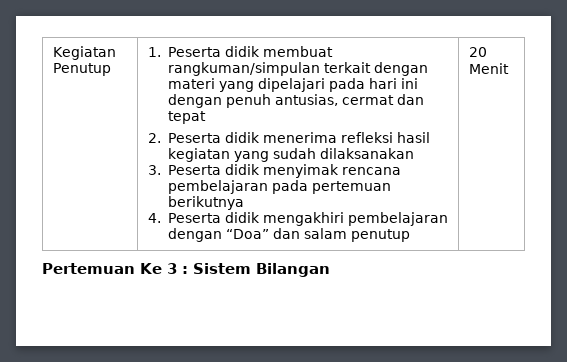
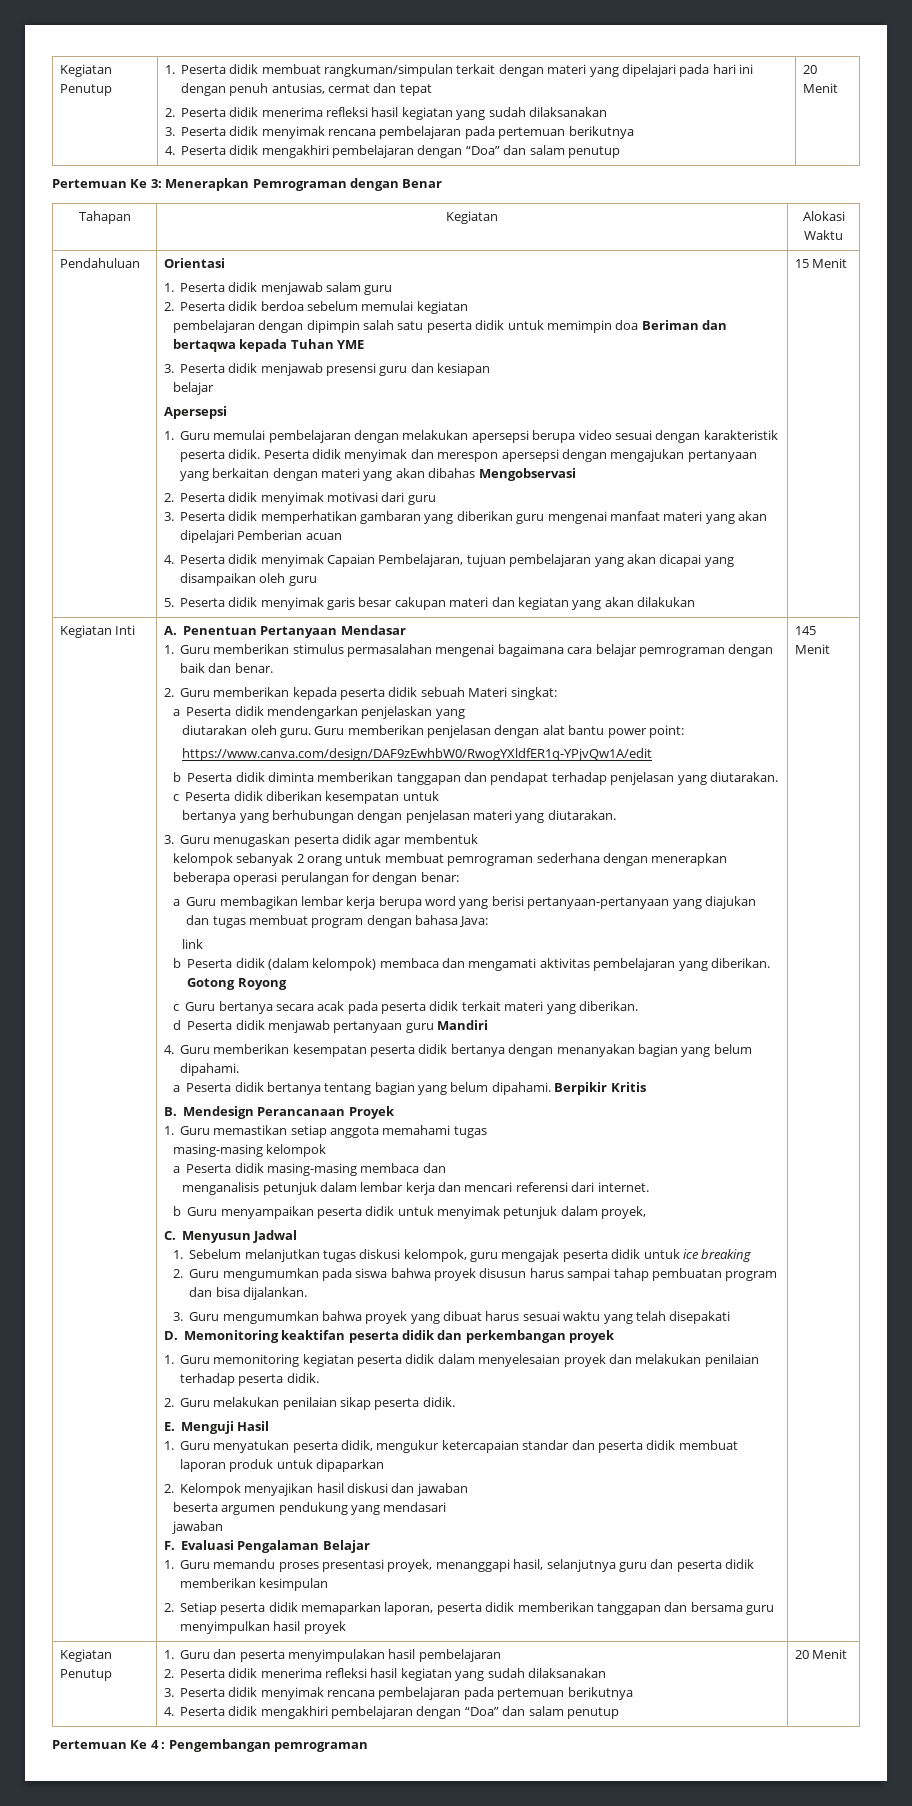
[167,263,330,277] 3 : Sistem Bilangan -> [150,178,443,191] [78,211,131,224] [446,211,498,224] [802,211,845,221] [804,230,843,240] [59,258,140,268] [163,258,225,268] [163,282,393,295] [163,301,468,314] [172,320,728,333] [172,339,365,352] [163,363,491,376] [172,382,214,395] [163,406,227,419] [163,430,778,443] [179,449,757,462] [179,468,576,481] [163,492,436,505] [163,511,768,524] [179,530,342,543] [163,554,734,567] [179,573,317,586] [163,597,696,610] [794,258,848,268] [59,625,136,638] [163,625,406,638] [163,644,774,657] [179,663,273,673] [163,687,557,700] [172,706,465,719] [182,725,684,738] [182,748,653,761] [172,772,778,785] [172,791,439,804] [182,810,616,823] [163,834,478,847] [172,853,728,866] [172,872,459,885] [172,896,756,909] [186,915,489,928] [182,939,204,949] [172,958,770,971] [187,978,287,990] [172,1001,638,1014] [172,1020,489,1033] [163,1044,752,1057] [179,1063,239,1076] [172,1082,646,1095] [163,1106,395,1119] [163,1125,487,1138] [172,1144,327,1157] [172,1163,446,1176] [182,1182,649,1195] [172,1206,647,1219] [163,1230,298,1243] [172,1249,752,1262] [172,1268,778,1281] [189,1287,307,1300] [172,1311,731,1324] [163,1330,616,1343] [163,1354,759,1367] [179,1373,319,1386] [163,1397,455,1410] [163,1421,270,1434] [163,1440,738,1453] [179,1459,385,1472] [163,1483,468,1496] [172,1502,447,1515] [171,1521,223,1534] [163,1540,370,1553] [163,1559,755,1572] [179,1578,329,1591] [163,1602,775,1615] [179,1621,346,1634] [794,626,816,635] [794,644,830,654] [59,1649,112,1662] [59,1669,112,1681] [163,1649,501,1662] [163,1668,606,1681] [163,1687,633,1700] [163,1706,619,1719] [794,1649,848,1659] [52,1739,368,1752] 3: Menerapkan Pemrograman dengan Benar // Tahapan | Kegiatan | Alokasi Waktu // Pendahuluan | Orientasi // 1. Peserta didik menjawab salam guru // 2. Peserta didik berdoa sebelum memulai kegiatan // pembelajaran dengan dipimpin salah satu peserta didik untuk memimpin doa Beriman dan bertaqwa kepada Tuhan YME // 3. Peserta didik menjawab presensi guru dan kesiapan // belajar // Apersepsi // 1. Guru memulai pembelajaran dengan melakukan apersepsi berupa video sesuai dengan karakteristik peserta didik. Peserta didik menyimak dan merespon apersepsi dengan mengajukan pertanyaan yang berkaitan dengan materi yang akan dibahas Mengobservasi // 2. Peserta didik menyimak motivasi dari guru // 3. Peserta didik memperhatikan gambaran yang diberikan guru mengenai manfaat materi yang akan dipelajari Pemberian acuan // 4. Peserta didik menyimak Capaian Pembelajaran, tujuan pembelajaran yang akan dicapai yang disampaikan oleh guru // 5. Peserta didik menyimak garis besar cakupan materi dan kegiatan yang akan dilakukan | 15 Menit // Kegiatan Inti | A. Penentuan Pertanyaan Mendasar // 1. Guru memberikan stimulus permasalahan mengenai bagaimana cara belajar pemrograman dengan baik dan benar. // 2. Guru memberikan kepada peserta didik sebuah Materi singkat: // a Peserta didik mendengarkan penjelaskan yang // diutarakan oleh guru. Guru memberikan penjelasan dengan alat bantu power point: // https://www.canva.com/design/DAF9zEwhbW0/RwogYXldfER1q-YPjvQw1A/edit // b Peserta didik diminta memberikan tanggapan dan pendapat terhadap penjelasan yang diutarakan. // c Peserta didik diberikan kesempatan untuk // bertanya yang berhubungan dengan penjelasan materi yang diutarakan. // 3. Guru menugaskan peserta didik agar membentuk // kelompok sebanyak 2 orang untuk membuat pemrograman sederhana dengan menerapkan beberapa operasi perulangan for dengan benar: // a Guru membagikan lembar kerja berupa word yang berisi pertanyaan-pertanyaan yang diajukan dan tugas membuat program dengan bahasa Java: // link // b Peserta didik (dalam kelompok) membaca dan mengamati aktivitas pembelajaran yang diberikan. Gotong Royong // c Guru bertanya secara acak pada peserta didik terkait materi yang diberikan. // d Peserta didik menjawab pertanyaan guru Mandiri // 4. Guru memberikan kesempatan peserta didik bertanya dengan menanyakan bagian yang belum dipahami. // a Peserta didik bertanya tentang bagian yang belum dipahami. Berpikir Kritis // B. Mendesign Perancanaan Proyek // 1. Guru memastikan setiap anggota memahami tugas // masing-masing kelompok // a Peserta didik masing-masing membaca dan // menganalisis petunjuk dalam lembar kerja dan mencari referensi dari internet. // b Guru menyampaikan peserta didik untuk menyimak petunjuk dalam proyek, // C. Menyusun Jadwal // 1. Sebelum melanjutkan tugas diskusi kelompok, guru mengajak peserta didik untuk ice breaking // 2. Guru mengumumkan pada siswa bahwa proyek disusun harus sampai tahap pembuatan program dan bisa dijalankan. // 3. Guru mengumumkan bahwa proyek yang dibuat harus sesuai waktu yang telah disepakati // D. Memonitoring keaktifan peserta didik dan perkembangan proyek // 1. Guru memonitoring kegiatan peserta didik dalam menyelesaian proyek dan melakukan penilaian terhadap peserta didik. // 2. Guru melakukan penilaian sikap peserta didik. // E. Menguji Hasil // 1. Guru menyatukan peserta didik, mengukur ketercapaian standar dan peserta didik membuat laporan produk untuk dipaparkan // 2. Kelompok menyajikan hasil diskusi dan jawaban // beserta argumen pendukung yang mendasari // jawaban // F. Evaluasi Pengalaman Belajar // 1. Guru memandu proses presentasi proyek, menanggapi hasil, selanjutnya guru dan peserta didik memberikan kesimpulan // 2. Setiap peserta didik memaparkan laporan, peserta didik memberikan tanggapan dan bersama guru menyimpulkan hasil proyek | 145 Menit // Kegiatan Penutup | 1. Guru dan peserta menyimpulakan hasil pembelajaran // 2. Peserta didik menerima refleksi hasil kegiatan yang sudah dilaksanakan // 3. Peserta didik menyimak rencana pembelajaran pada pertemuan berikutnya // 4. Peserta didik mengakhiri pembelajaran dengan “Doa” dan salam penutup | 20 Menit // Pertemuan Ke 4 : Pengembangan pemrograman

